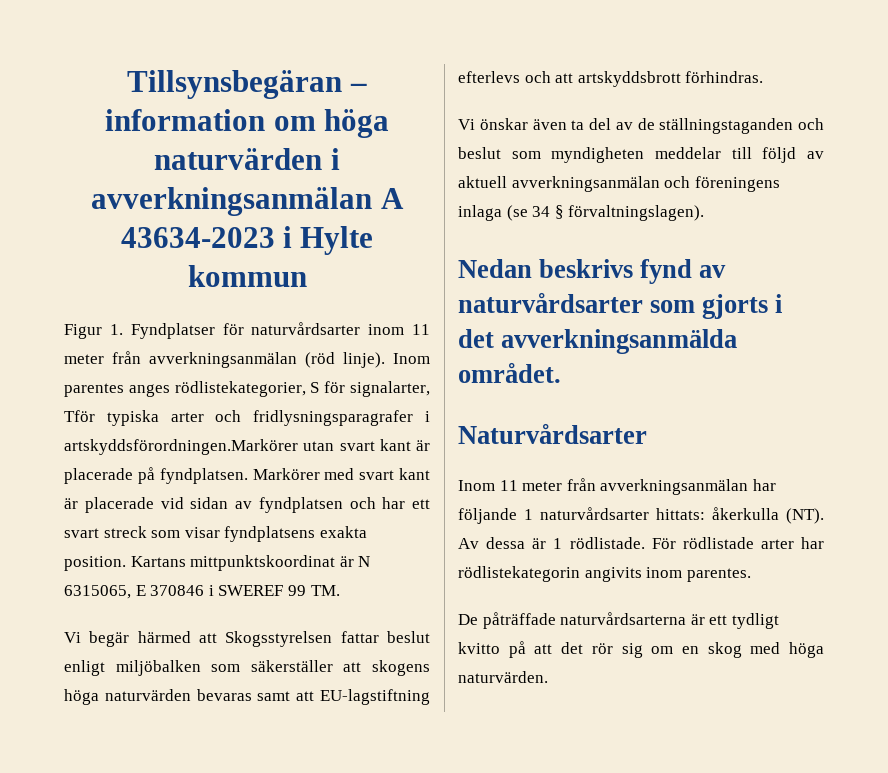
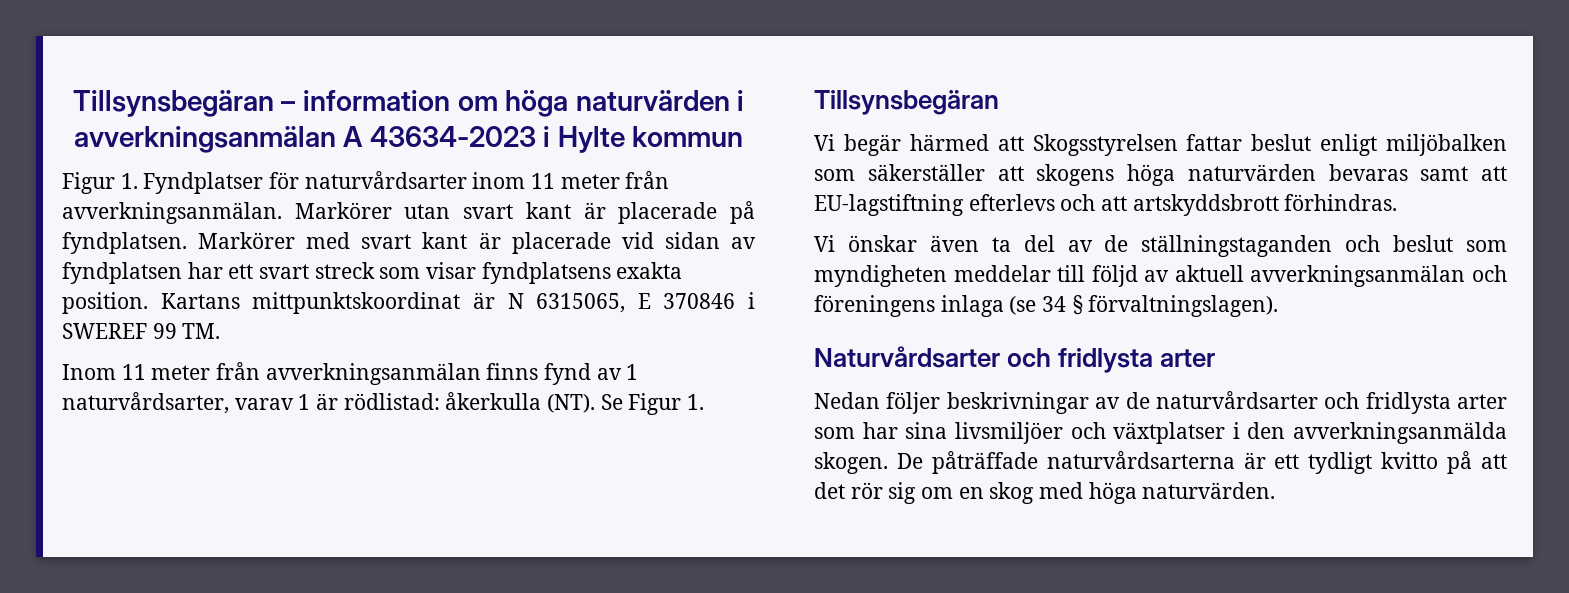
[149,352,430,368] [64,381,430,397] [64,410,431,426] [64,439,298,455] avverkningsanmälan (röd linje). Inom parentes anges rödlistekategorier, S för signalarter, Tför typiska arter och fridlysningsparagrafer i artskyddsförordningen.Markörer -> [62,202,392,224] avverkningsanmälan. Markörer
[349,497,376,509] och -> (182, 273) none
(340, 590) none -> [62,362,639,385] [62,392,705,415] [814,90,999,115] // Inom 11 meter från avverkningsanmälan finns fynd av 1 naturvårdsarter, varav 1 är rödlistad: åkerkulla (NT). Se Figur 1. // Tillsynsbegäran
[458,259,727,284] [458,292,783,319] [458,329,738,354] [458,362,561,383] [458,423,647,444] [458,478,776,495] [458,507,824,524] [458,537,824,549] [458,566,751,582] Nedan beskrivs fynd av naturvårdsarter som gjorts i det avverkningsanmälda området. // Naturvårdsarter // Inom 11 meter från avverkningsanmälan har följande 1 naturvårdsarter hittats: åkerkulla (NT). Av dessa är 1 rödlistade. För rödlistade arter har rödlistekategorin angivits inom parentes. // -> [814,346,1216,373] [814,391,1507,414] [814,422,1507,444] [814,452,888,474] Naturvårdsarter och fridlysta arter // Nedan följer beskrivningar av de naturvårdsarter och fridlysta arter som har sina livsmiljöer och växtplatser i den avverkningsanmälda skogen.

